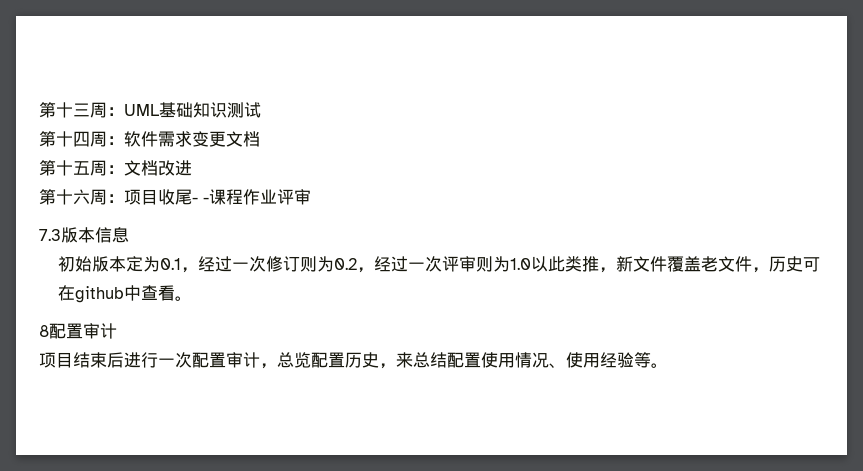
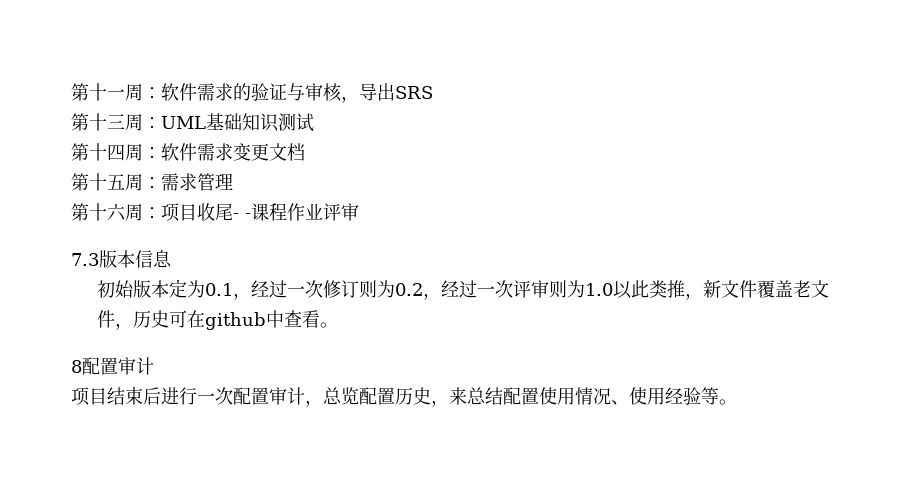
[39,102,73,118] 第十 -> [71,83,433,103] [71,113,107,131] 第十一周：软件需求的验证与审核，导出SRS // 第十
[124,160,192,176] 文档改进 -> [161,173,233,191] 需求管理

